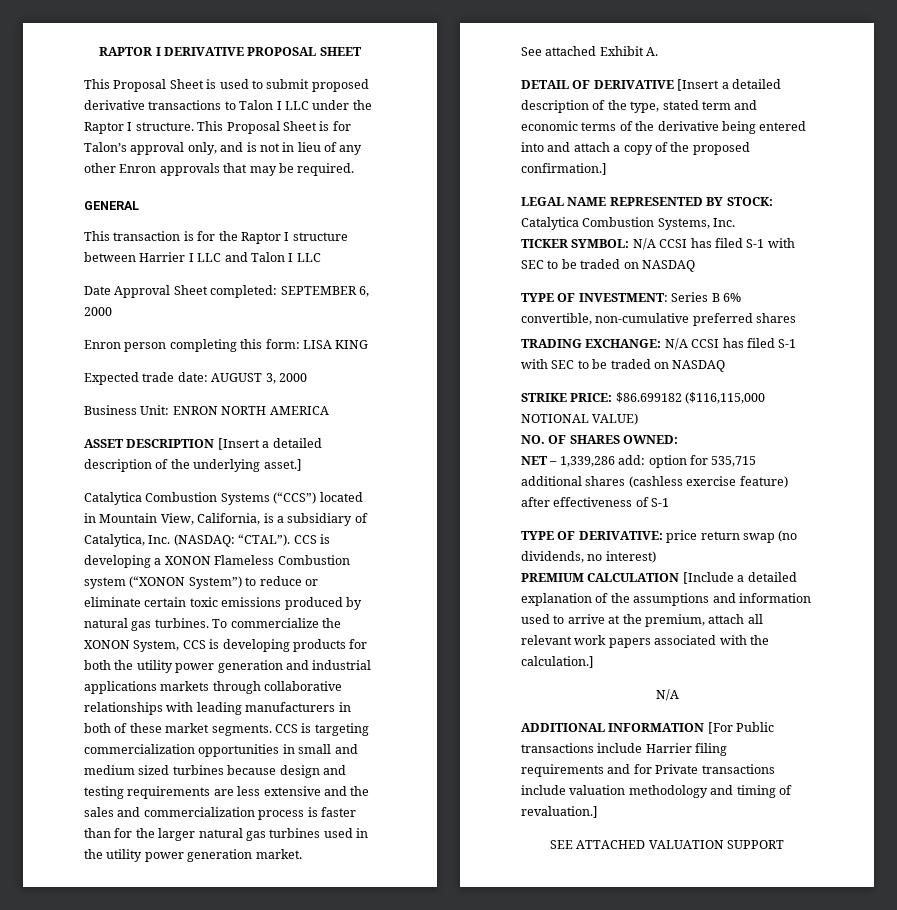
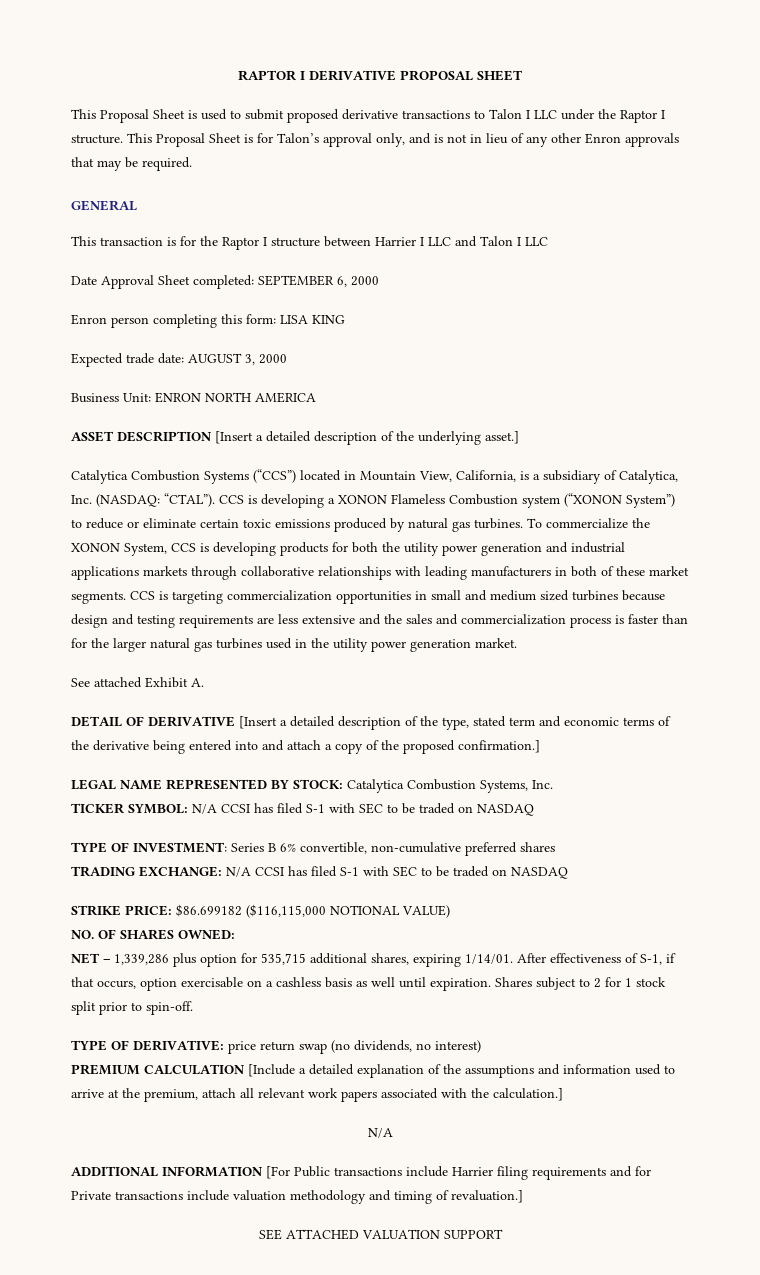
[618,455,646,465] add: -> [173,953,196,967] plus
[585,476,788,488] [521,497,670,507] shares (cashless exercise feature) after effectiveness of S-1 -> [371,953,676,967] [71,977,666,991] [71,1001,193,1015] shares, expiring 1/14/01. After effectiveness of S-1, if that occurs, option exercisable on a cashless basis as well until expiration. Shares subject to 2 for 1 stock split prior to spin-off.

